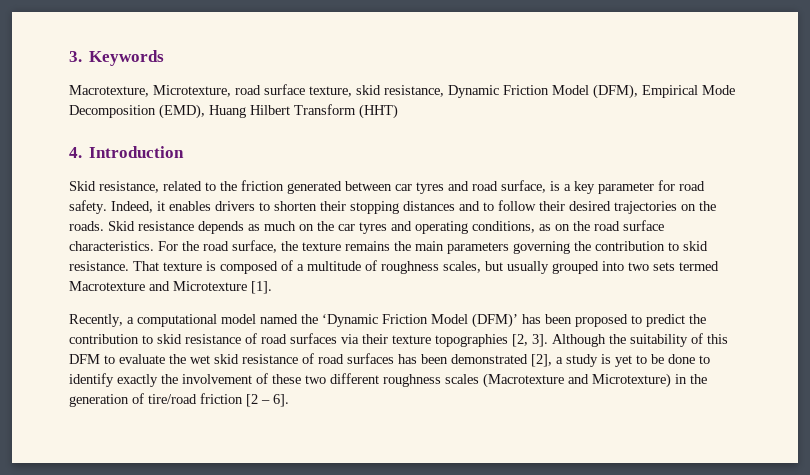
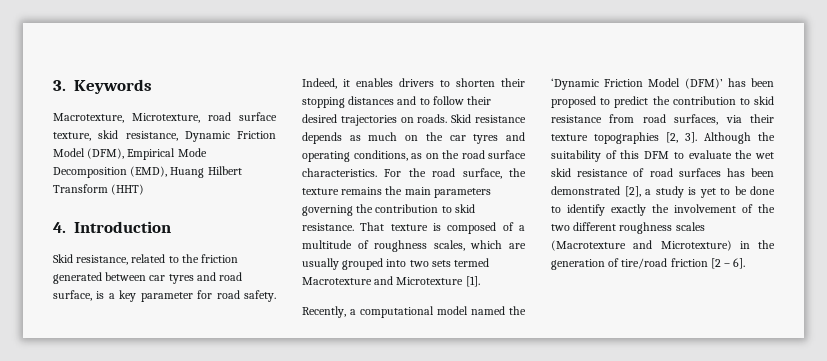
[699,201,716,211] the -> (414, 120) none
[485,261,503,271] but -> [470,240,526,249] which are
[245,333,337,344] of road surfaces -> [609,114,719,125] from road surfaces,
[272,374,301,384] these -> [758,204,775,213] the

